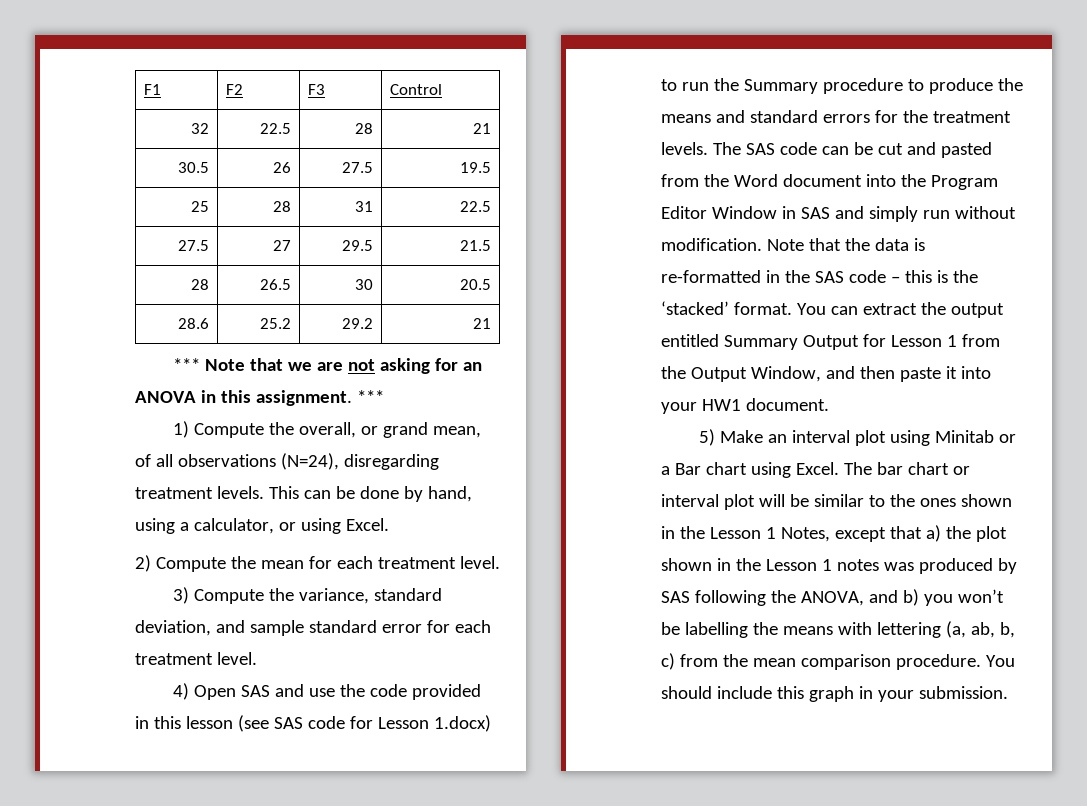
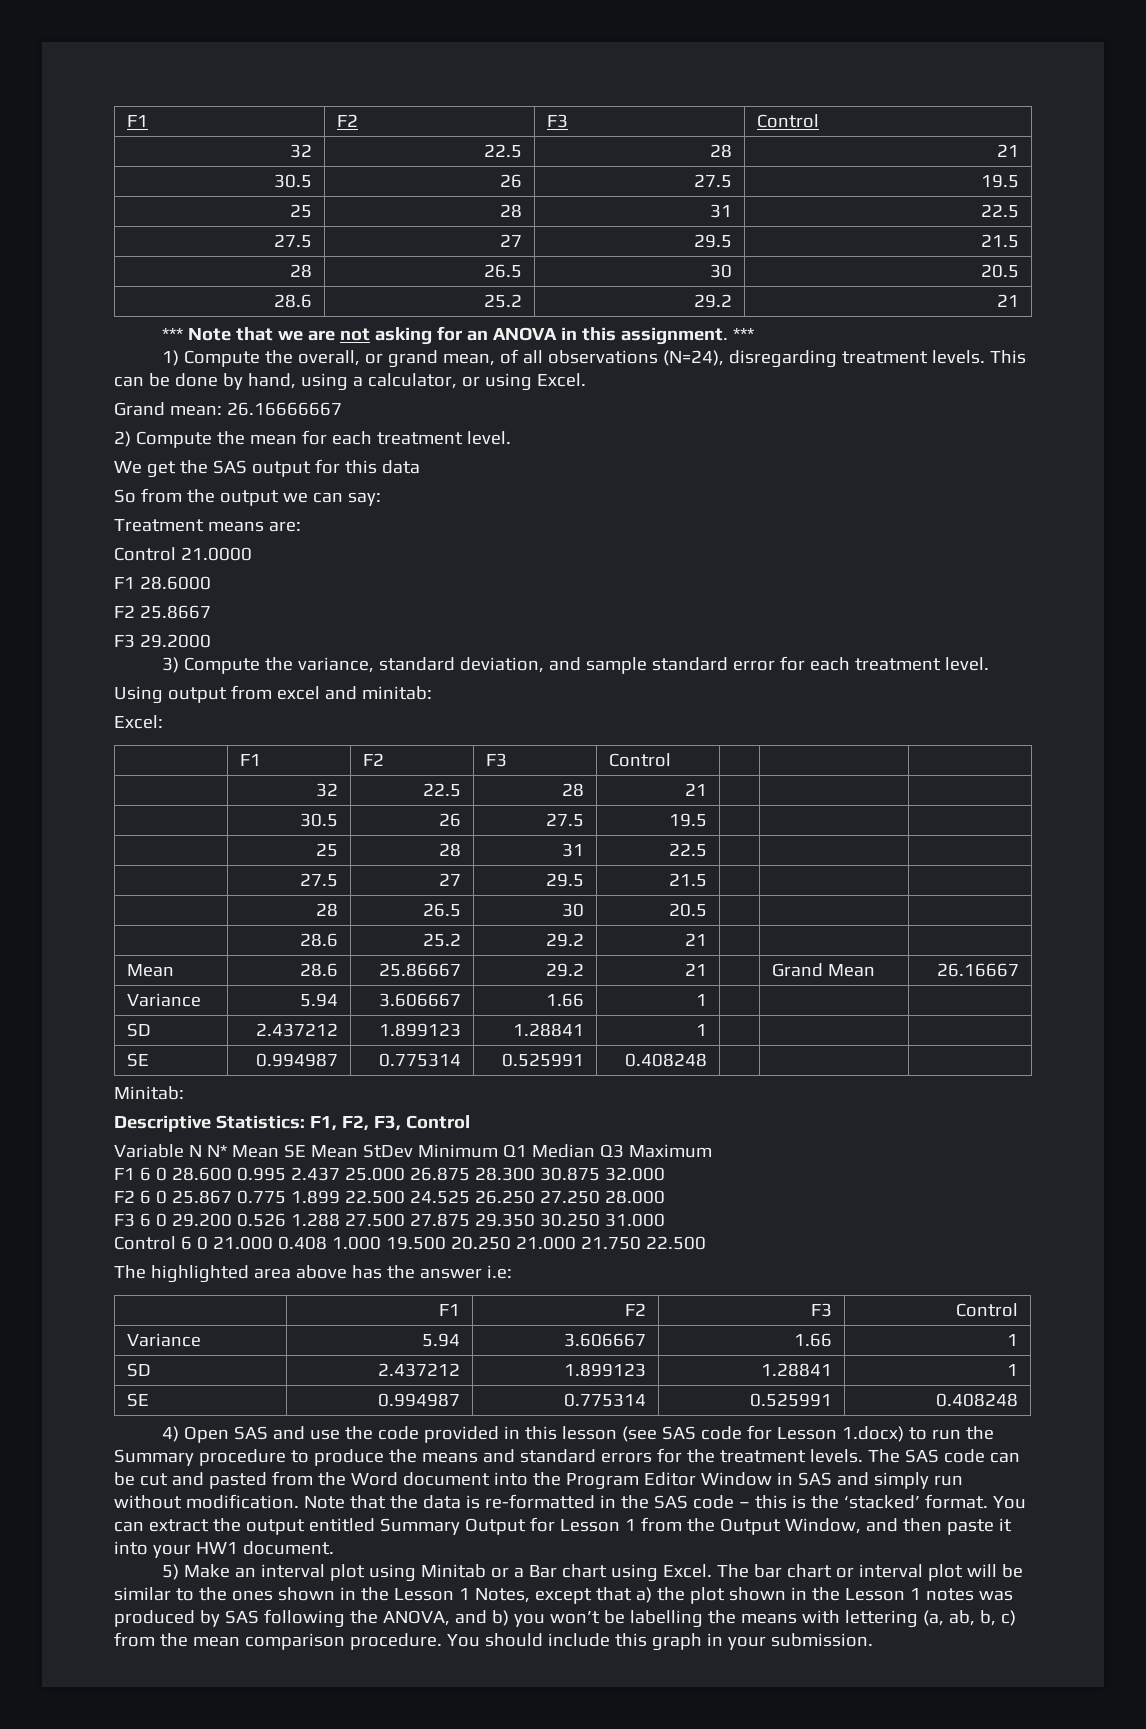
(389, 524) none -> [114,402,342,416] // Grand mean: 26.16666667
(500, 562) none -> [114,459,420,478] [114,488,381,506] [114,519,301,532] [114,547,252,561] [114,576,211,590] [114,605,211,619] [114,634,211,648] // We get the SAS output for this data // So from the output we can say: // Treatment means are: // Control 21.0000 // F1 28.6000 // F2 25.8667 // F3 29.2000
(257, 658) none -> [114,685,432,704] [114,715,163,729] [240,754,262,766] [363,753,385,766] [486,753,508,767] [609,753,672,767] [315,783,338,797] [422,783,461,797] [561,783,584,797] [684,783,707,796] [299,813,338,827] [438,813,461,827] [545,813,584,827] [668,813,707,827] [315,843,338,857] [438,843,461,857] [561,843,584,857] [668,843,707,857] [299,873,338,887] [438,873,461,886] [545,873,584,887] [668,873,707,887] [315,903,338,917] [422,903,461,917] [561,903,584,917] [668,903,707,917] [299,933,338,947] [422,933,461,947] [545,933,584,947] [684,933,707,946] [127,964,175,977] [299,963,338,977] [378,963,461,977] [545,963,584,977] [684,963,707,976] [772,963,876,977] [936,963,1019,977] [127,993,202,1007] [299,993,338,1007] [378,993,461,1007] [545,993,584,1007] [695,994,707,1006] [127,1023,152,1037] [255,1023,338,1037] [378,1023,461,1037] [512,1023,584,1037] [695,1024,707,1036] [127,1053,150,1067] [255,1053,338,1067] [378,1053,461,1067] [501,1053,584,1067] [624,1053,707,1067] [114,1086,184,1100] [114,1115,470,1132] [114,1144,712,1158] [114,1167,665,1181] [114,1190,665,1204] [114,1213,665,1227] [114,1236,706,1250] [114,1265,512,1283] [438,1304,460,1316] [624,1303,646,1316] [810,1303,832,1317] [955,1303,1018,1317] [127,1333,202,1347] [421,1333,460,1347] [563,1333,646,1347] [793,1333,832,1347] [1006,1334,1018,1346] [127,1363,152,1377] [377,1363,460,1377] [563,1363,646,1377] [760,1363,832,1377] [1006,1364,1018,1376] [127,1393,150,1407] [377,1393,460,1407] [563,1393,646,1407] [749,1393,832,1407] [935,1393,1018,1407] // Using output from excel and minitab: // Excel: // | F1 | F2 | F3 | Control | | | // | 32 | 22.5 | 28 | 21 | | | // | 30.5 | 26 | 27.5 | 19.5 | | | // | 25 | 28 | 31 | 22.5 | | | // | 27.5 | 27 | 29.5 | 21.5 | | | // | 28 | 26.5 | 30 | 20.5 | | | // | 28.6 | 25.2 | 29.2 | 21 | | | // Mean | 28.6 | 25.86667 | 29.2 | 21 | | Grand Mean | 26.16667 // Variance | 5.94 | 3.606667 | 1.66 | 1 | | | // SD | 2.437212 | 1.899123 | 1.28841 | 1 | | | // SE | 0.994987 | 0.775314 | 0.525991 | 0.408248 | | | // Minitab: // Descriptive Statistics: F1, F2, F3, Control // Variable N N* Mean SE Mean StDev Minimum Q1 Median Q3 Maximum // F1 6 0 28.600 0.995 2.437 25.000 26.875 28.300 30.875 32.000 // F2 6 0 25.867 0.775 1.899 22.500 24.525 26.250 27.250 28.000 // F3 6 0 29.200 0.526 1.288 27.500 27.875 29.350 30.250 31.000 // Control 6 0 21.000 0.408 1.000 19.500 20.250 21.000 21.750 22.500 // The highlighted area above has the answer i.e: // | F1 | F2 | F3 | Control // Variance | 5.94 | 3.606667 | 1.66 | 1 // SD | 2.437212 | 1.899123 | 1.28841 | 1 // SE | 0.994987 | 0.775314 | 0.525991 | 0.408248

